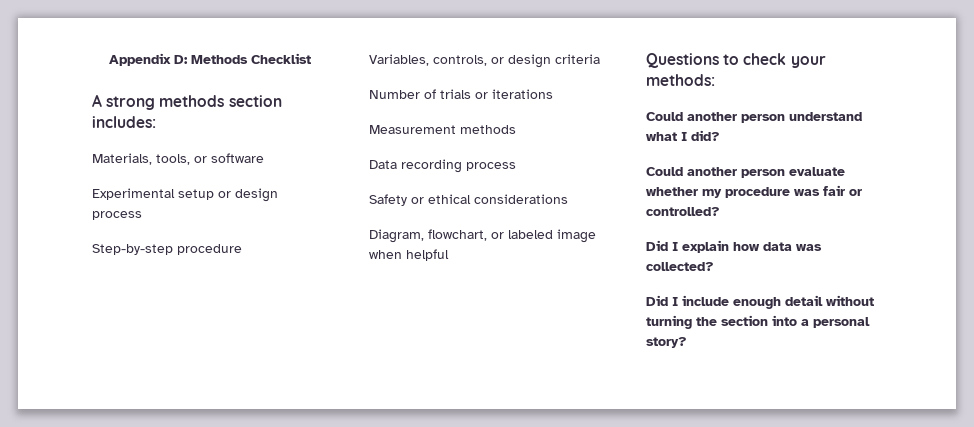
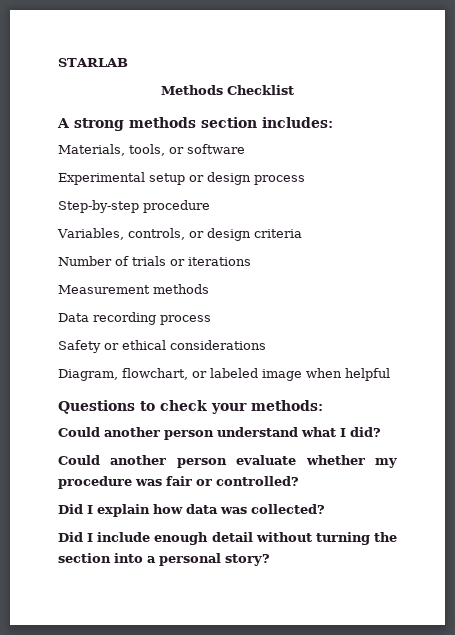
[109,53,188,66] Appendix D: -> [58,58,128,67] STARLAB //

